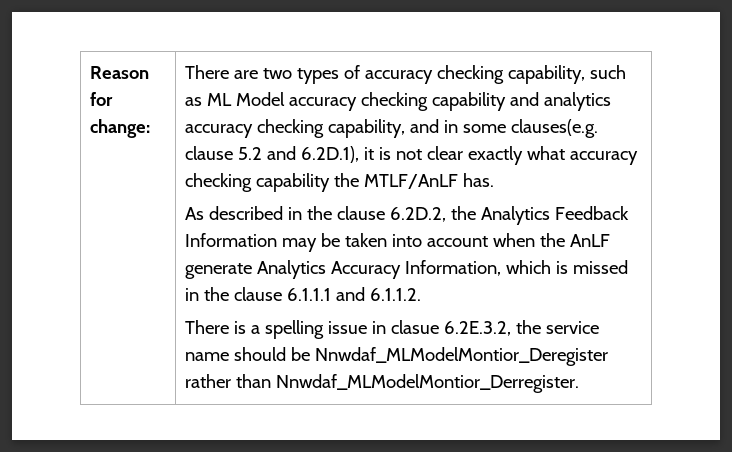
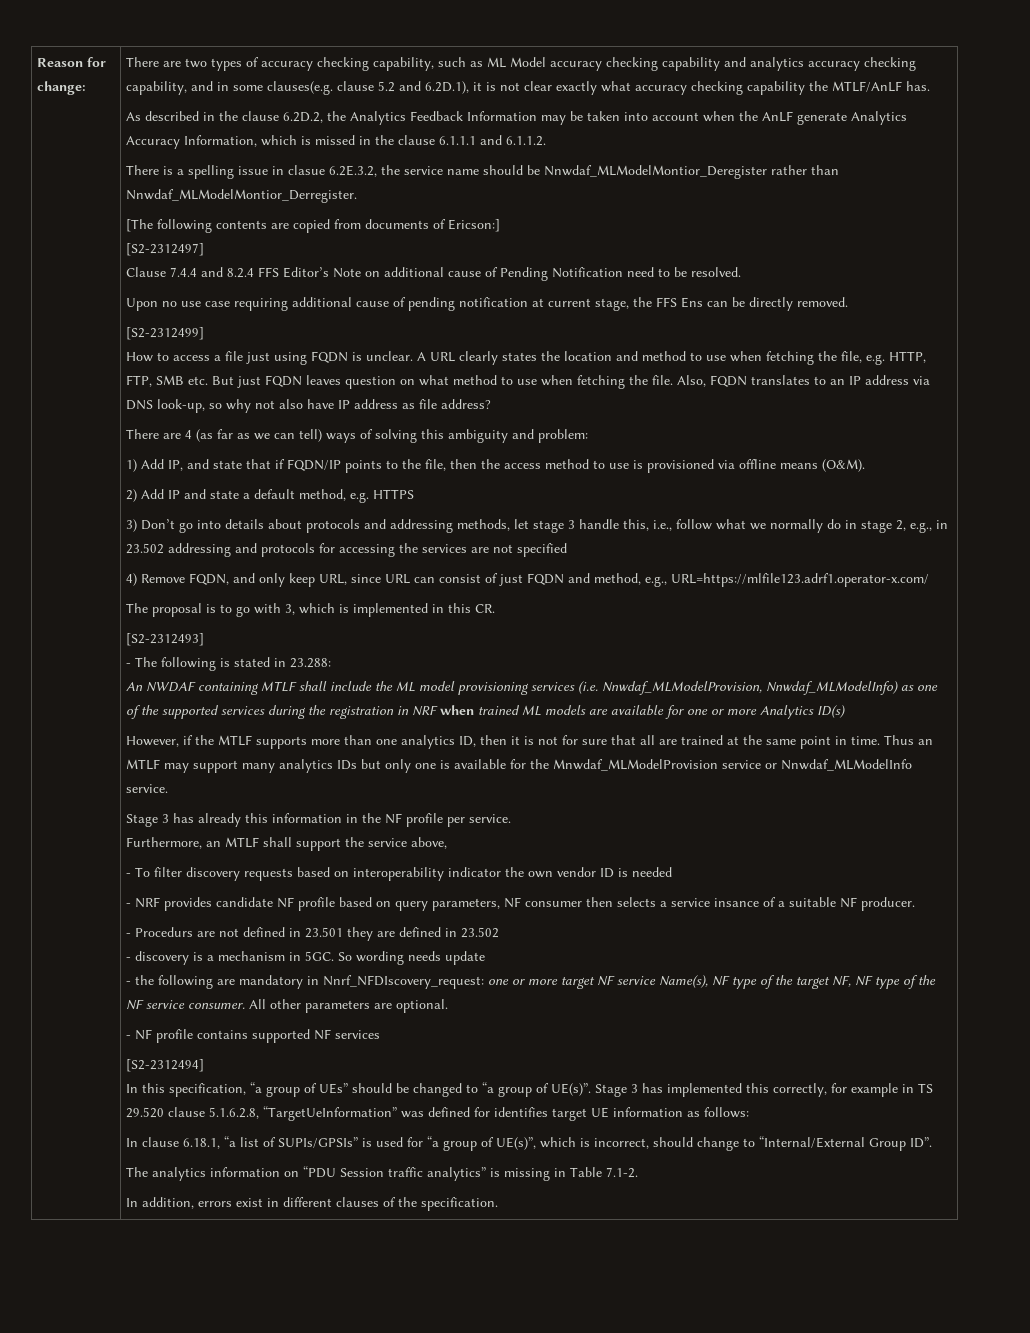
(579, 383) none -> [126,219,501,233] [126,243,205,256] [126,267,742,281] [126,297,849,311] [126,327,205,340] [126,351,927,365] [126,375,931,389] [126,399,492,413] [126,429,589,443] [126,459,866,473] [126,489,415,503] [126,519,949,533] [126,543,568,557] [126,573,930,587] [126,603,496,617] [126,633,205,646] [126,657,332,671] [126,681,939,695] [126,705,847,719] [126,735,934,749] [126,759,913,773] [126,784,169,793] [126,813,512,827] [126,837,448,851] [126,867,673,881] [126,897,916,911] [126,927,500,941] [126,951,486,965] [126,975,937,989] [126,999,449,1013] [126,1029,381,1043] [126,1059,205,1072] [126,1082,934,1097] [126,1106,750,1121] [126,1136,933,1151] [126,1166,639,1181] [126,1197,499,1211] // [The following contents are copied from documents of Ericson:] // [S2-2312497] // Clause 7.4.4 and 8.2.4 FFS Editor’s Note on additional cause of Pending Notification need to be resolved. // Upon no use case requiring additional cause of pending notification at current stage, the FFS Ens can be directly removed. // [S2-2312499] // How to access a file just using FQDN is unclear. A URL clearly states the location and method to use when fetching the file, e.g. HTTP, FTP, SMB etc. But just FQDN leaves question on what method to use when fetching the file. Also, FQDN translates to an IP address via DNS look-up, so why not also have IP address as file address? // There are 4 (as far as we can tell) ways of solving this ambiguity and problem: // 1) Add IP, and state that if FQDN/IP points to the file, then the access method to use is provisioned via offline means (O&M). // 2) Add IP and state a default method, e.g. HTTPS // 3) Don’t go into details about protocols and addressing methods, let stage 3 handle this, i.e., follow what we normally do in stage 2, e.g., in 23.502 addressing and protocols for accessing the services are not specified // 4) Remove FQDN, and only keep URL, since URL can consist of just FQDN and method, e.g., URL=https://mlfile123.adrf1.operator-x.com/ // The proposal is to go with 3, which is implemented in this CR. // [S2-2312493] // - The following is stated in 23.288: // An NWDAF containing MTLF shall include the ML model provisioning services (i.e. Nnwdaf_MLModelProvision, Nnwdaf_MLModelInfo) as one of the supported services during the registration in NRF when trained ML models are available for one or more Analytics ID(s) // However, if the MTLF supports more than one analytics ID, then it is not for sure that all are trained at the same point in time. Thus an MTLF may support many analytics IDs but only one is available for the Mnwdaf_MLModelProvision service or Nnwdaf_MLModelInfo service. // Stage 3 has already this information in the NF profile per service. // Furthermore, an MTLF shall support the service above, // - To filter discovery requests based on interoperability indicator the own vendor ID is needed // - NRF provides candidate NF profile based on query parameters, NF consumer then selects a service insance of a suitable NF producer. // - Procedurs are not defined in 23.501 they are defined in 23.502 // - discovery is a mechanism in 5GC. So wording needs update // - the following are mandatory in Nnrf_NFDIscovery_request: one or more target NF service Name(s), NF type of the target NF, NF type of the NF service consumer. All other parameters are optional. // - NF profile contains supported NF services // [S2-2312494] // In this specification, “a group of UEs” should be changed to “a group of UE(s)”. Stage 3 has implemented this correctly, for example in TS 29.520 clause 5.1.6.2.8, “TargetUeInformation” was defined for identifies target UE information as follows: // In clause 6.18.1, “a list of SUPIs/GPSIs” is used for “a group of UE(s)”, which is incorrect, should change to “Internal/External Group ID”. // The analytics information on “PDU Session traffic analytics” is missing in Table 7.1-2. // In addition, errors exist in different clauses of the specification.

